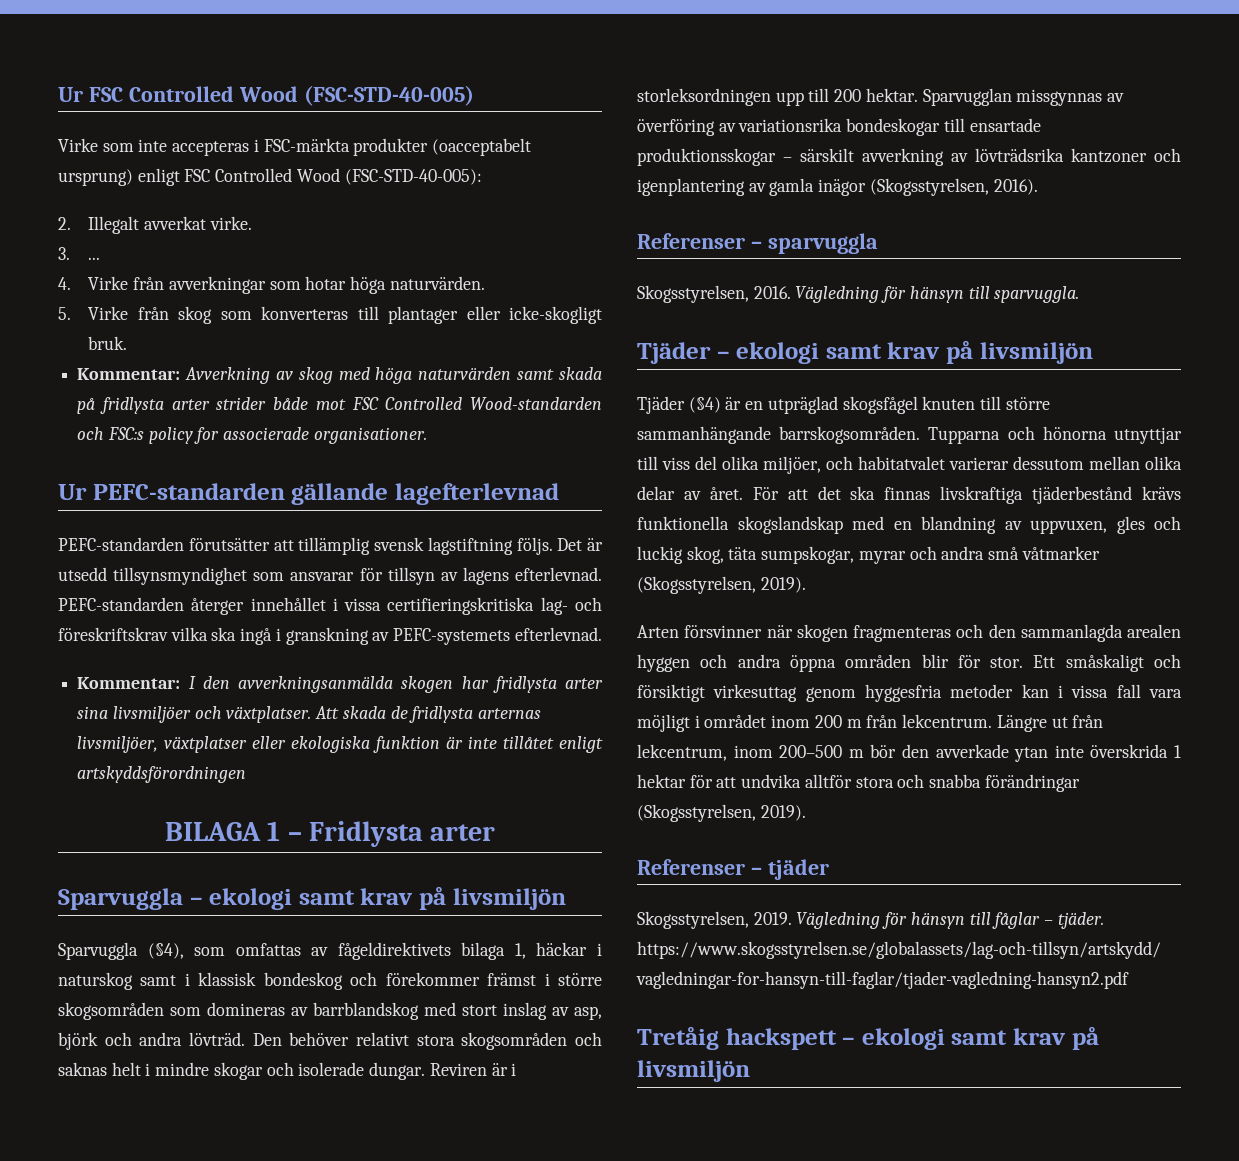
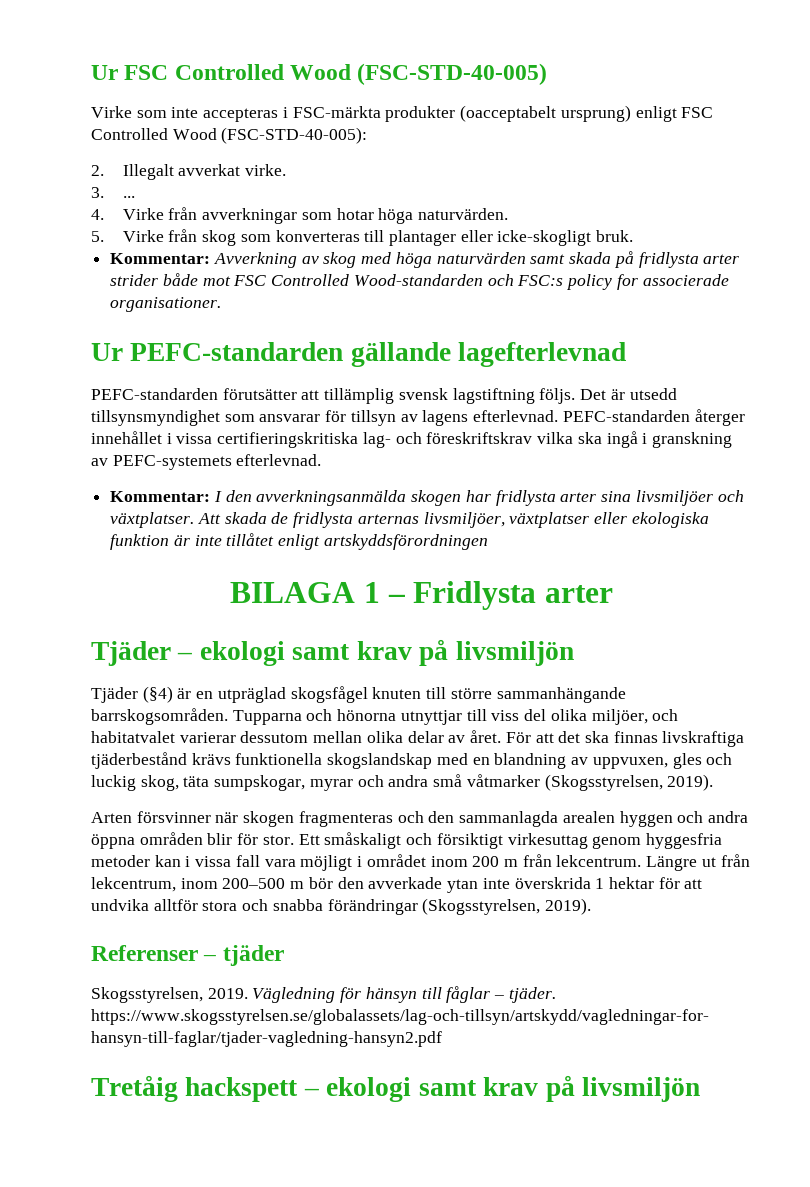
[58,886,566,910] [58,942,602,960] [58,972,603,990] [58,1002,602,1020] [58,1032,602,1050] [58,1062,517,1080] [637,88,1125,106] [637,118,1041,136] [637,148,1181,166] [637,178,1038,196] [637,233,878,254] [637,285,1080,303] // Sparvuggla – ekologi samt krav på livsmiljön // Sparvuggla (§4), som omfattas av fågeldirektivets bilaga 1, häckar i naturskog samt i klassisk bondeskog och förekommer främst i större skogsområden som domineras av barrblandskog med stort inslag av asp, björk och andra lövträd. Den behöver relativt stora skogsområden och saknas helt i mindre skogar och isolerade dungar. Reviren är i storleksordningen upp till 200 hektar. Sparvugglan missgynnas av överföring av variationsrika bondeskogar till ensartade produktionsskogar – särskilt avverkning av lövträdsrika kantzoner och igenplantering av gamla inägor (Skogsstyrelsen, 2016). // Referenser – sparvuggla // Skogsstyrelsen, 2016. Vägledning för hänsyn till sparvuggla. -> (613, 594) none

